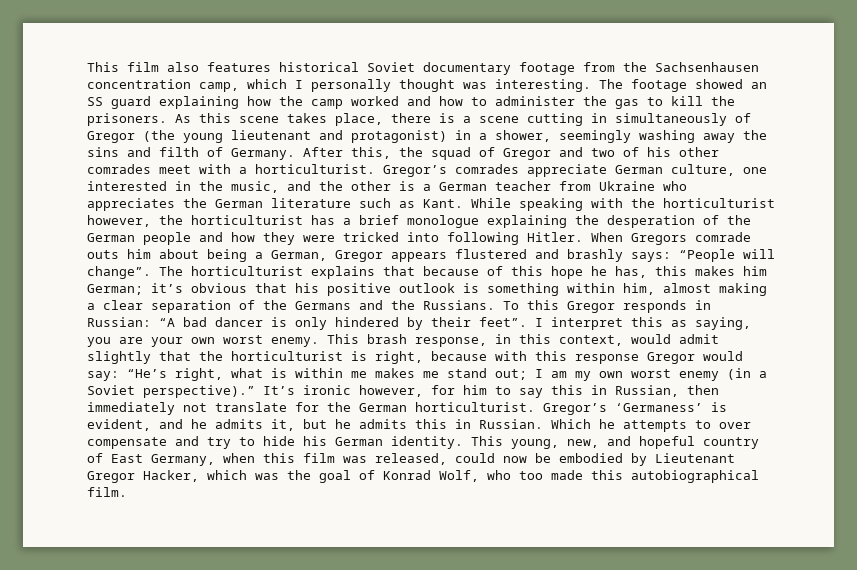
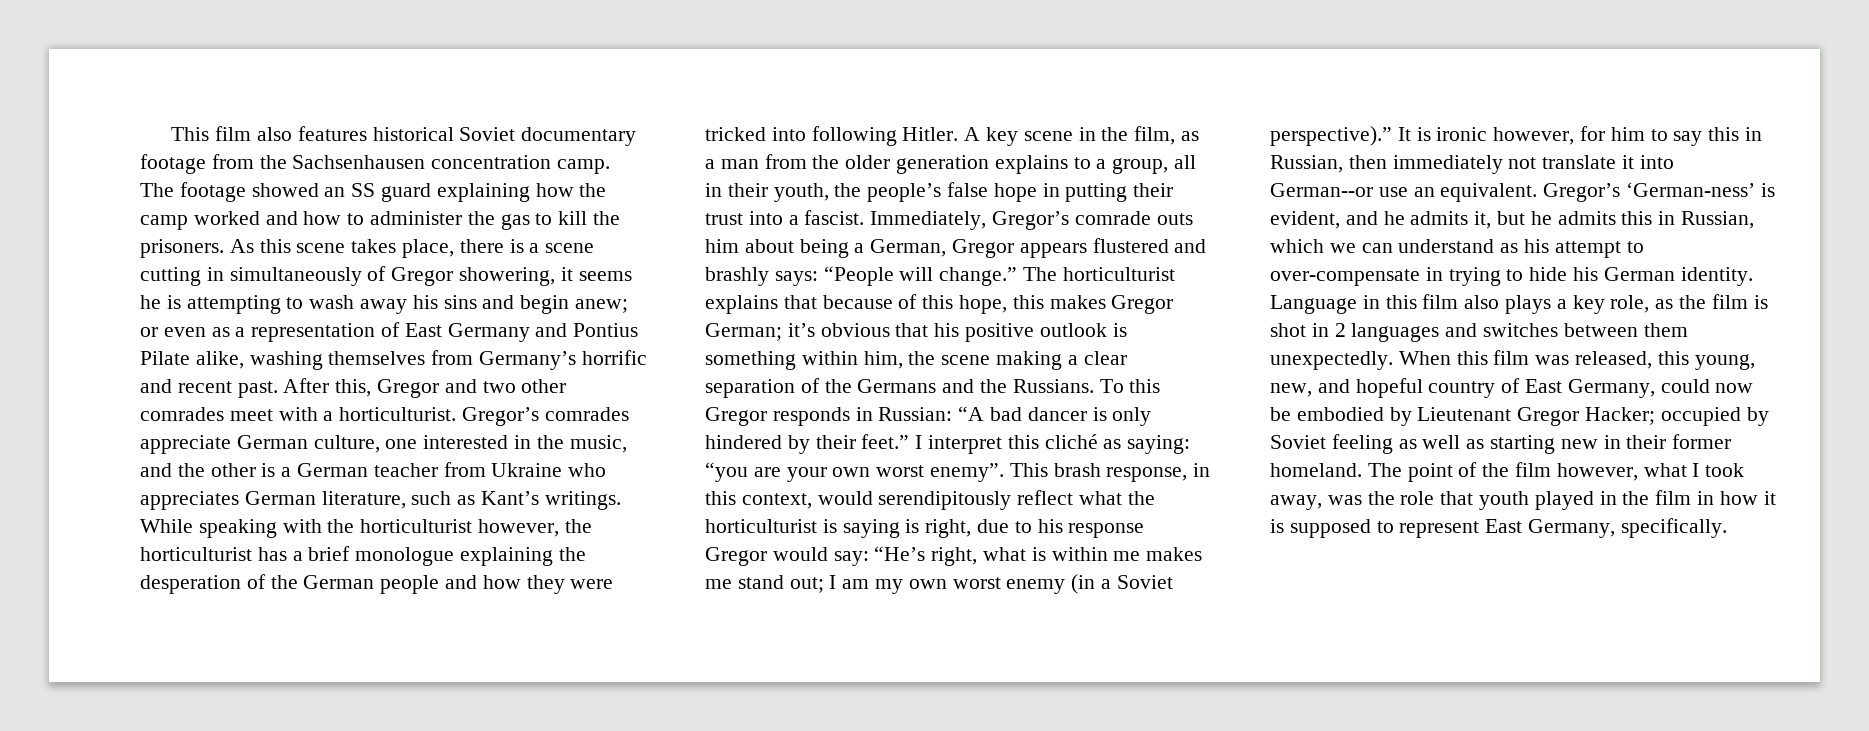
[199,79,591,92] camp, which I personally thought was interesting. -> [557,159,611,174] camp.
[143,130,767,143] [87,147,495,160] (the young lieutenant and protagonist) in a shower, seemingly washing away the sins and filth of Germany. After this, the squad of -> [459,267,632,286] [140,295,629,314] [140,322,639,342] [140,350,647,370] [140,378,372,398] showering, it seems he is attempting to wash away his sins and begin anew; or even as a representation of East Germany and Pontius Pilate alike, washing themselves from Germany’s horrific and recent past. After this,
[623,147,671,157] of his -> (516, 387) none
[183,198,463,208] the German literature such as Kant. -> [244,491,621,510] German literature, such as Kant’s writings.
[591,232,687,245] When Gregors -> [964,126,1200,146] [705,154,1197,174] [705,182,1174,202] [705,210,1070,230] A key scene in the film, as a man from the older generation explains to a group, all in their youth, the people’s false hope in putting their trust into a fascist. Immediately, Gregor’s
[87,266,151,279] change”. -> [939,267,1018,286] change.”
[551,266,647,279] hope he has, -> [959,295,1008,314] hope,
[743,266,767,276] him -> [1111,295,1174,314] Gregor
[663,283,711,293] almost -> [908,351,991,365] the scene
[479,317,527,327] feet”. -> [861,434,910,449] feet.”
[671,317,751,330] [87,337,111,347] as saying, you -> [1044,434,1191,454] [705,462,748,482] cliché as saying: “you
[271,337,319,347] enemy. -> [930,463,1005,482] enemy”.
[679,334,719,344] [87,351,567,364] admit slightly that the horticulturist is right, because with this -> [878,490,1155,510] [705,519,1063,538] serendipitously reflect what the horticulturist is saying is right, due to his
[263,386,295,395] It’s -> [1397,127,1431,141] It is
[295,402,703,415] for the German horticulturist. Gregor’s ‘Germaness’ -> [1622,155,1674,169] [1270,182,1756,202] it into German--or use an equivalent. Gregor’s ‘German-ness’
[479,419,751,432] [87,436,231,449] Russian. Which he attempts to over compensate and try -> [1681,211,1755,229] [1270,239,1644,258] [1270,267,1501,286] Russian, which we can understand as his attempt to over-compensate in trying
[471,436,503,446] This -> [1270,294,1768,314] [1270,323,1688,342] [1270,350,1689,370] Language in this film also plays a key role, as the film is shot in 2 languages and switches between them unexpectedly. When this film was released, this
[223,453,447,465] when this film was released, -> (1655, 388) none
[143,470,759,483] [87,487,127,497] Hacker, which was the goal of Konrad Wolf, who too made this autobiographical film. -> [1585,407,1769,426] [1270,434,1732,454] [1270,462,1745,482] [1270,490,1776,510] [1270,518,1727,538] Hacker; occupied by Soviet feeling as well as starting new in their former homeland. The point of the film however, what I took away, was the role that youth played in the film in how it is supposed to represent East Germany, specifically.

